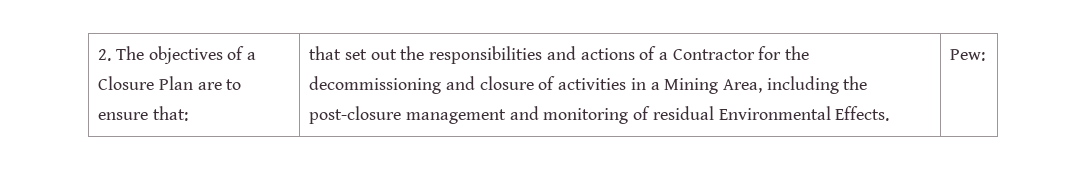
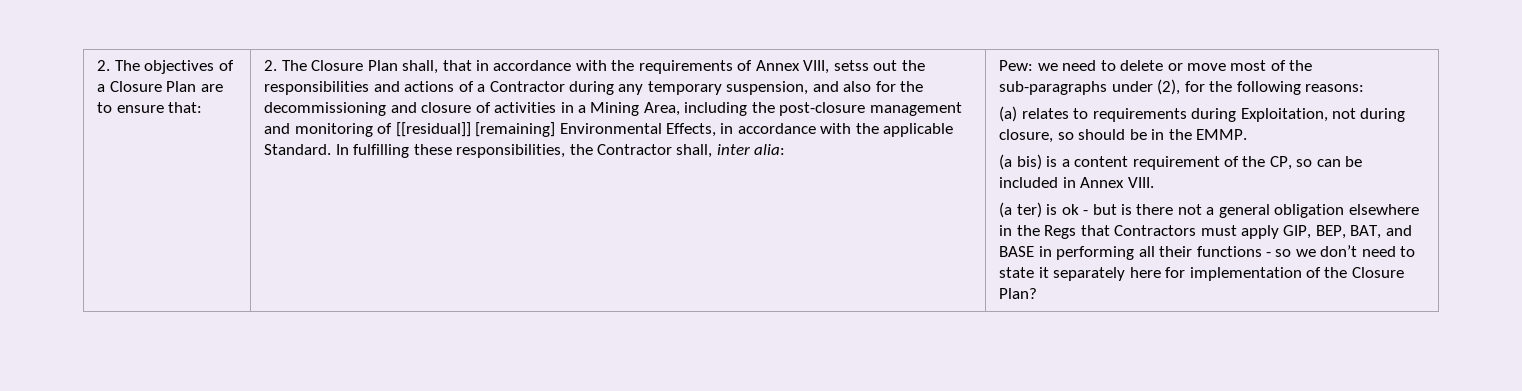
[309,46,367,60] that set -> [264,60,869,74] 2. The Closure Plan shall, that in accordance with the requirements of Annex VIII, setss
(755, 54) none -> [568,81,872,95] during any temporary suspension, and also
[652,106,890,121] [950,49,986,61] residual Environmental Effects. | Pew: -> [395,122,954,137] [264,144,786,158] [999,60,1313,71] [999,79,1364,95] [999,106,1406,122] [999,129,1247,143] [999,154,1363,170] [999,177,1154,188] [999,202,1419,218] [999,225,1412,239] [999,245,1416,260] [999,267,1404,281] [999,288,1038,299] [[residual]] [remaining] Environmental Effects, in accordance with the applicable Standard. In fulfilling these responsibilities, the Contractor shall, inter alia: | Pew: we need to delete or move most of the sub-paragraphs under (2), for the following reasons: // (a) relates to requirements during Exploitation, not during closure, so should be in the EMMP. // (a bis) is a content requirement of the CP, so can be included in Annex VIII. // (a ter) is ok - but is there not a general obligation elsewhere in the Regs that Contractors must apply GIP, BEP, BAT, and BASE in performing all their functions - so we don’t need to state it separately here for implementation of the Closure Plan?

